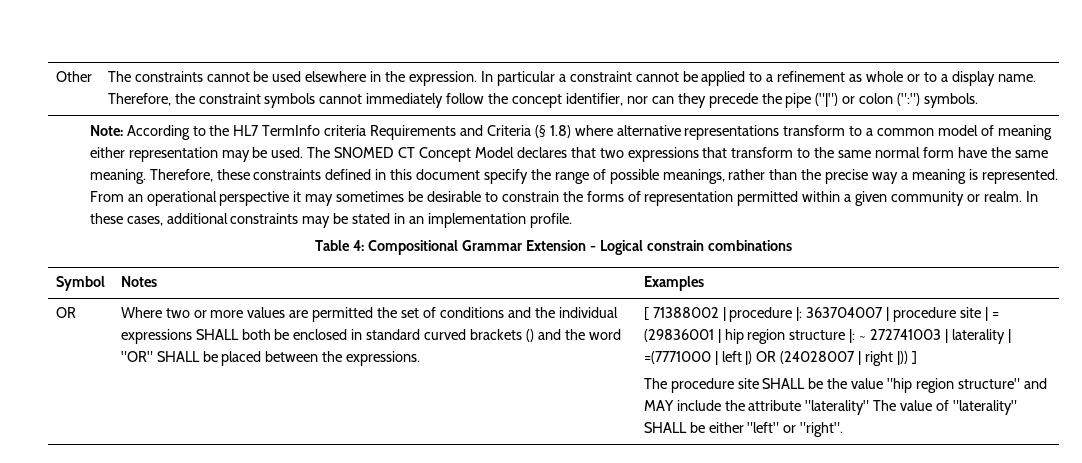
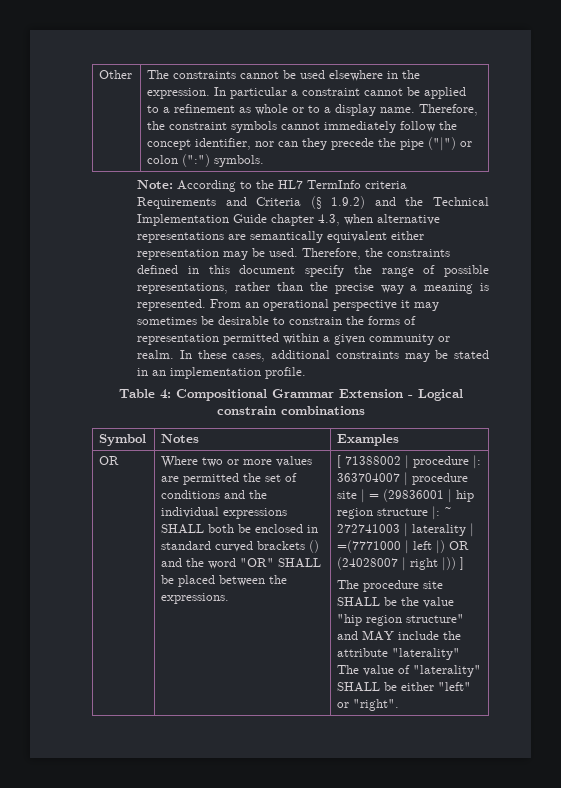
[549,125,1052,140] 1.8) where alternative representations transform to a common model of meaning -> [331,196,489,209] [137,214,441,226] [137,231,388,243] 1.9.2) and the Technical Implementation Guide chapter 4.3, when alternative representations are semantically equivalent
[307,147,1048,162] [89,169,250,184] The SNOMED CT Concept Model declares that two expressions that transform to the same normal form have the same meaning. Therefore, these -> [302,248,384,260] Therefore, the
[662,169,725,184] meanings, -> [137,283,229,294] representations,

